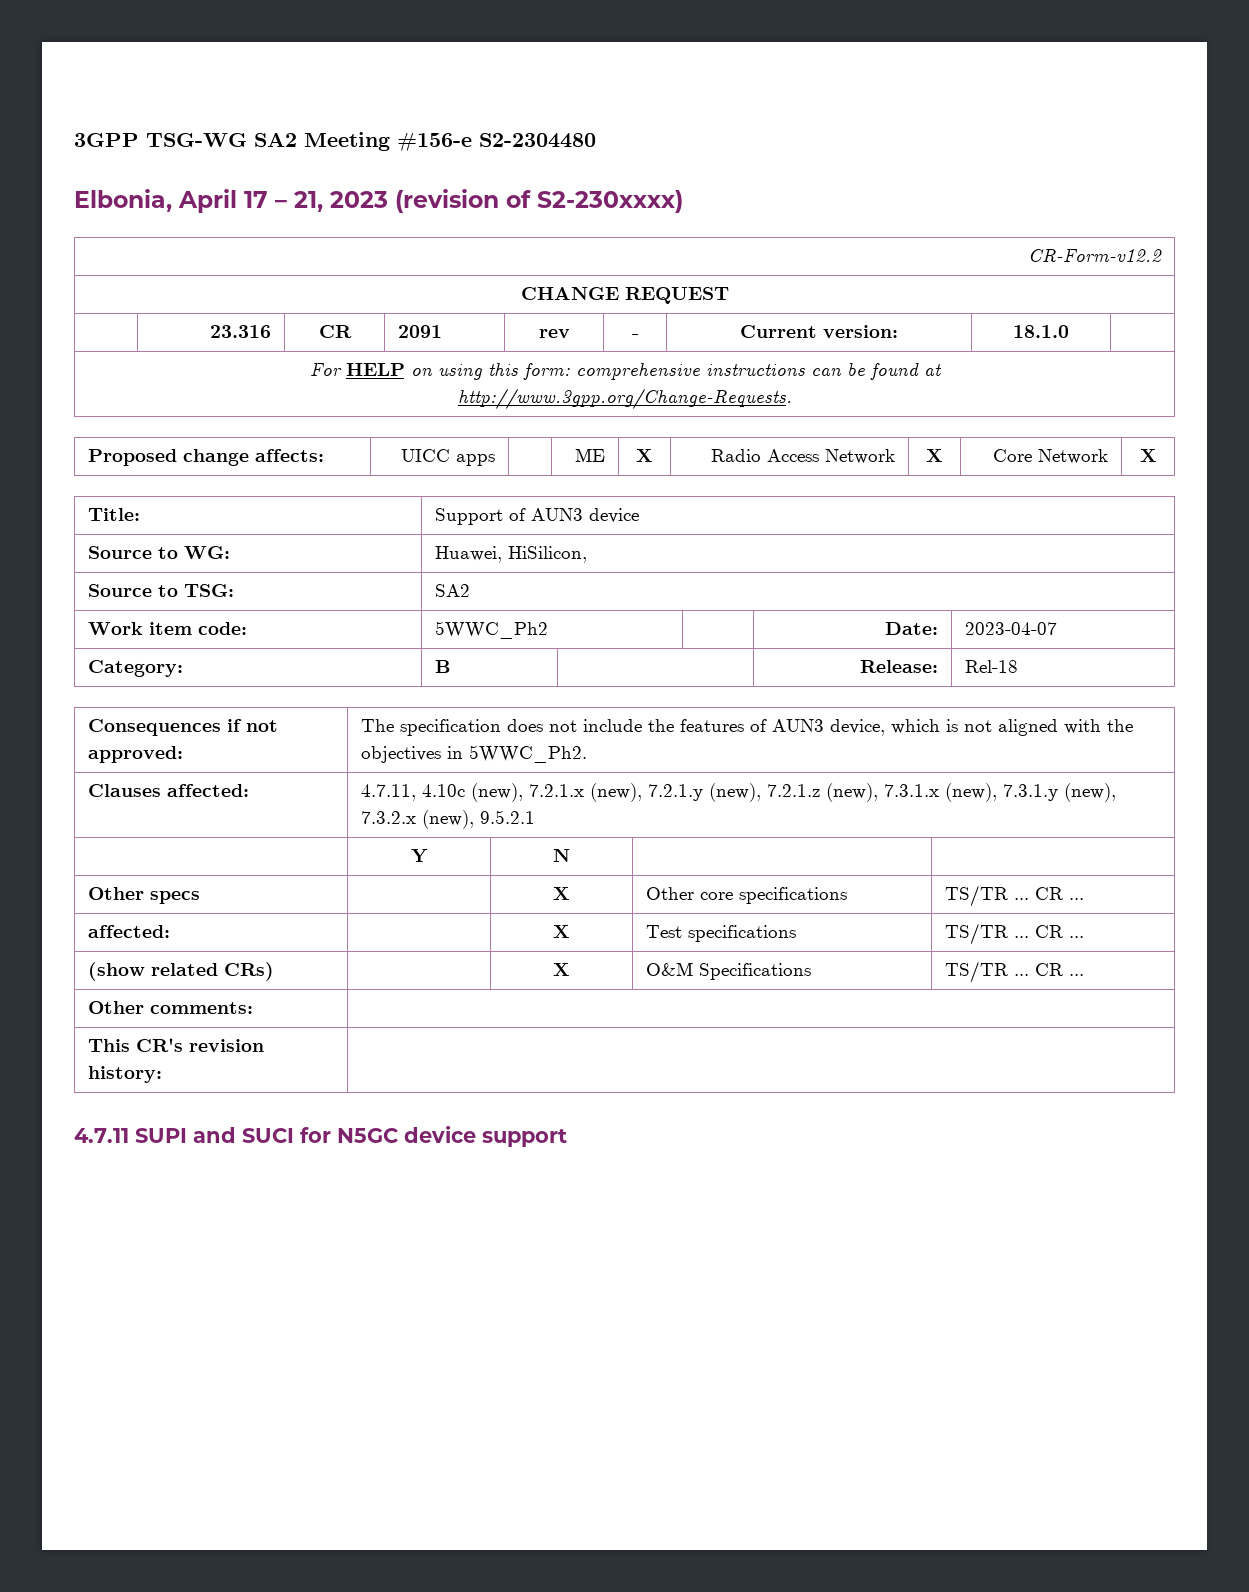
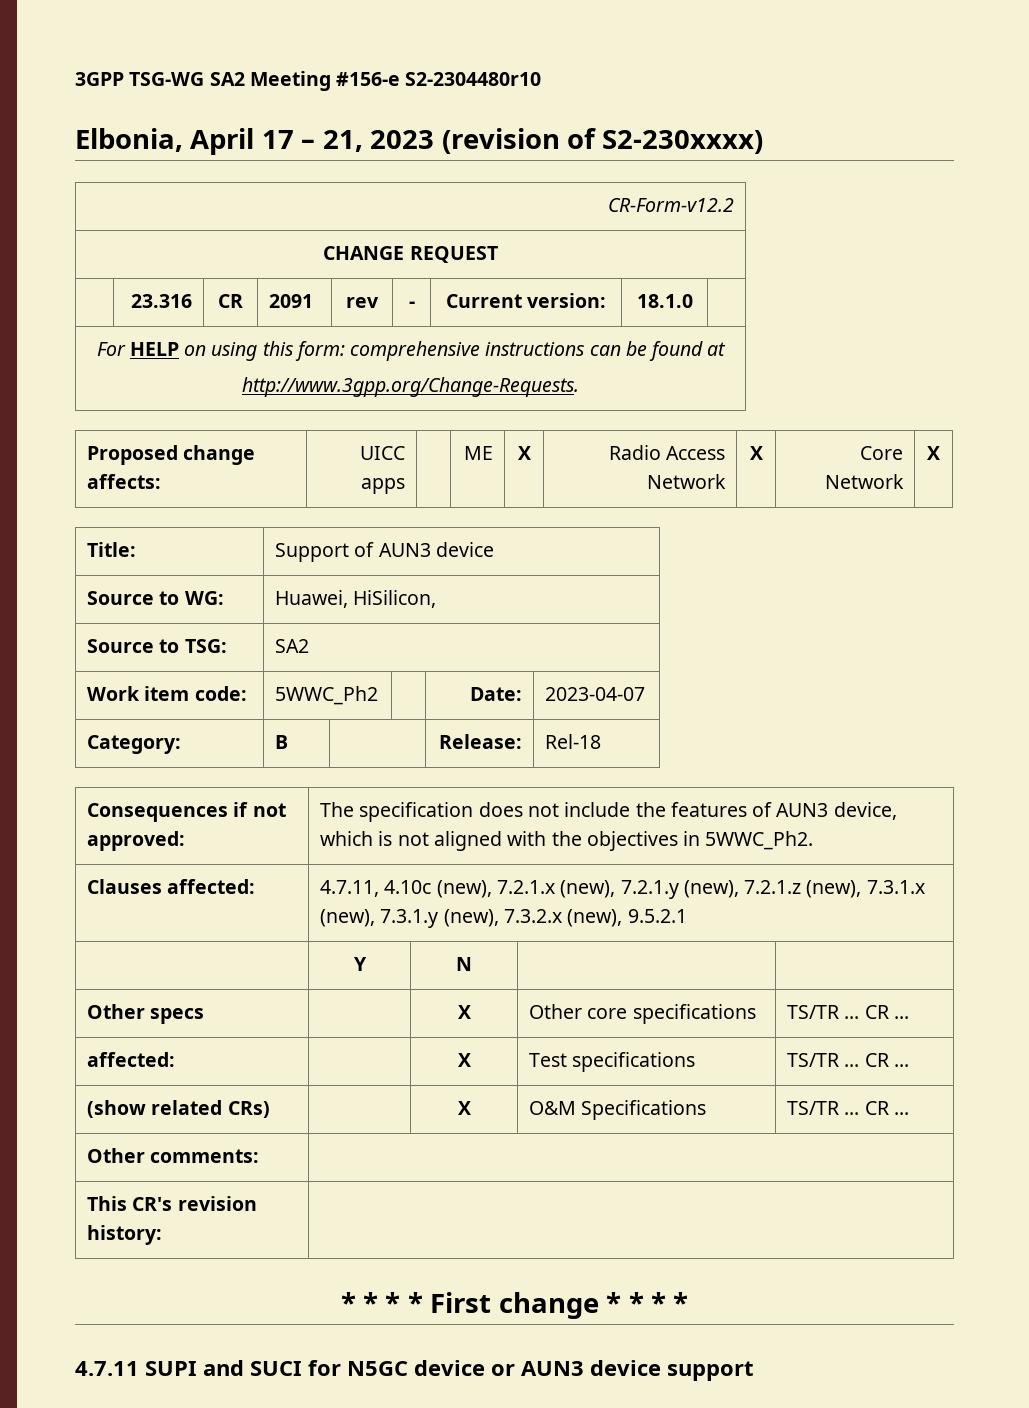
[479,133,596,148] S2-2304480 -> [405,72,542,86] S2-2304480r10
(163, 1074) none -> [340,1292,689,1319] // * * * * First change * * * *
(476, 1134) none -> [491,1360,661,1376] or AUN3 device

